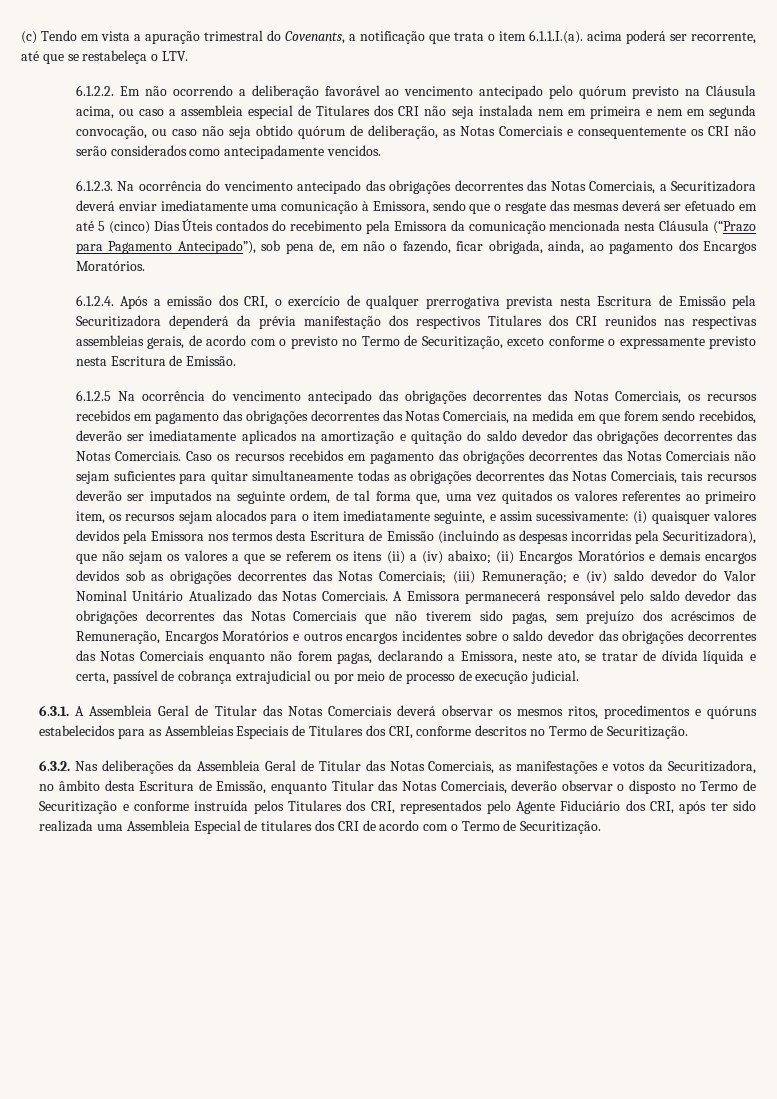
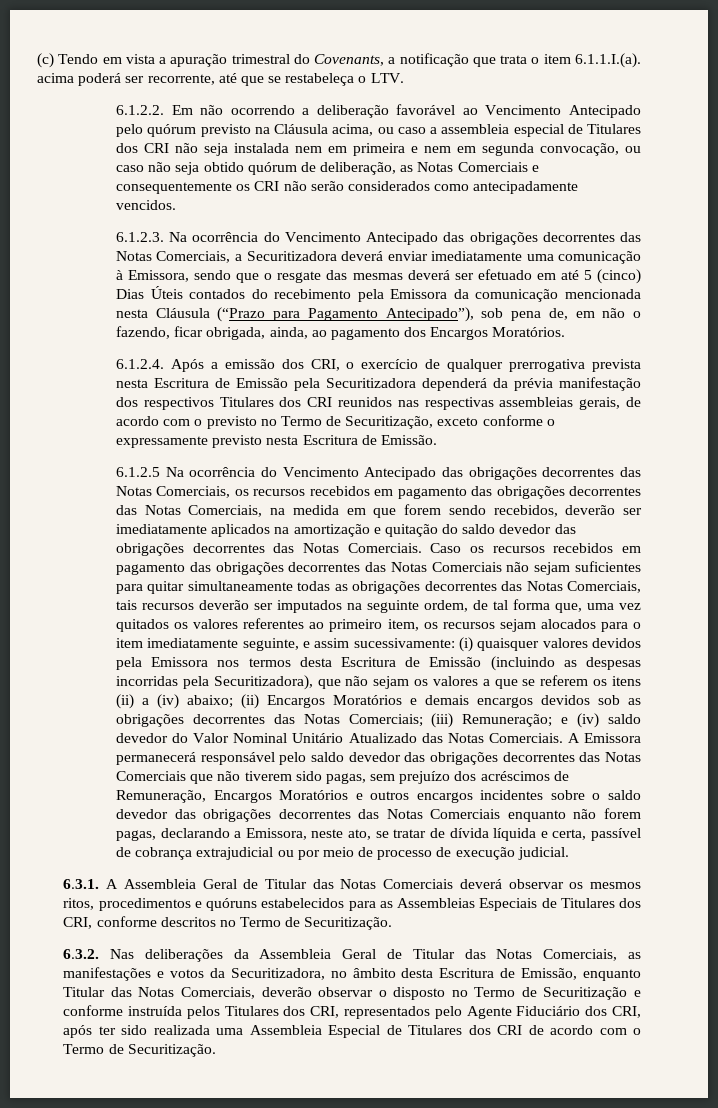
[404,85,544,99] vencimento antecipado -> [485,105,641,118] Vencimento Antecipado
[223,180,362,194] vencimento antecipado -> [284,232,439,245] Vencimento Antecipado
[231,390,372,404] vencimento antecipado -> [282,467,437,480] Vencimento Antecipado
[261,820,313,831] titulares -> [408,1025,463,1035] Titulares

